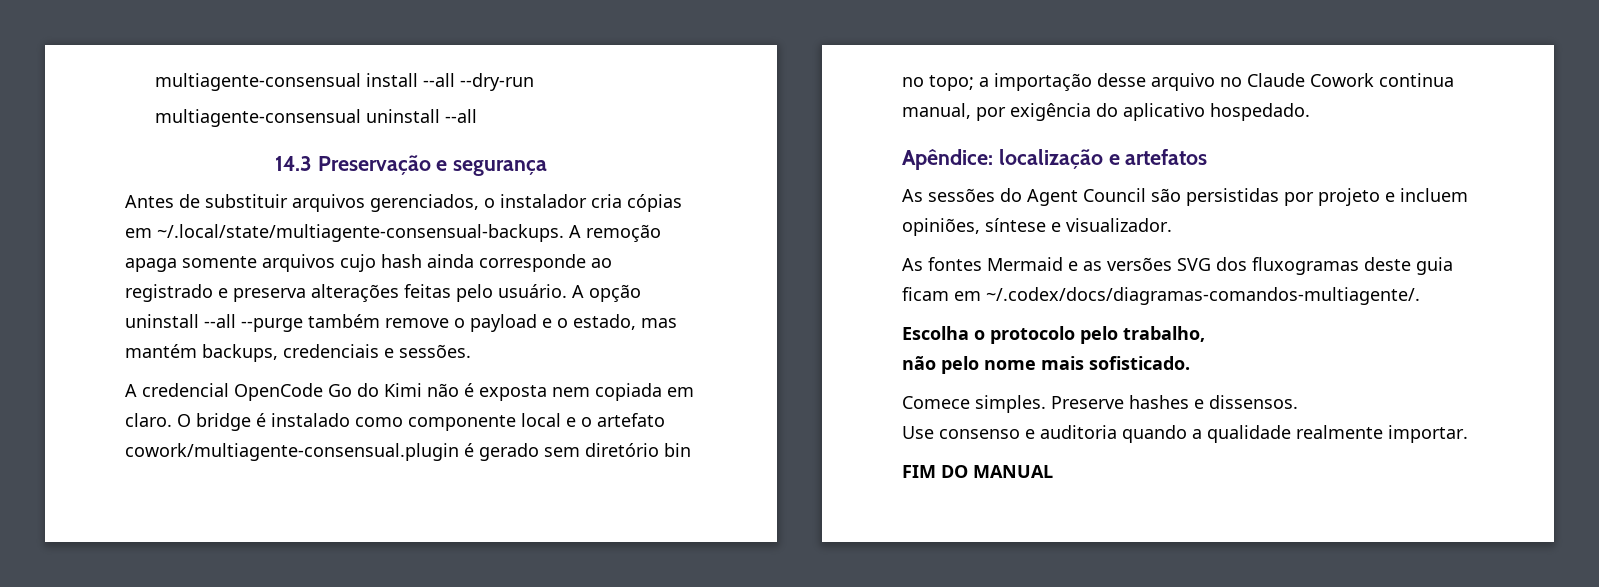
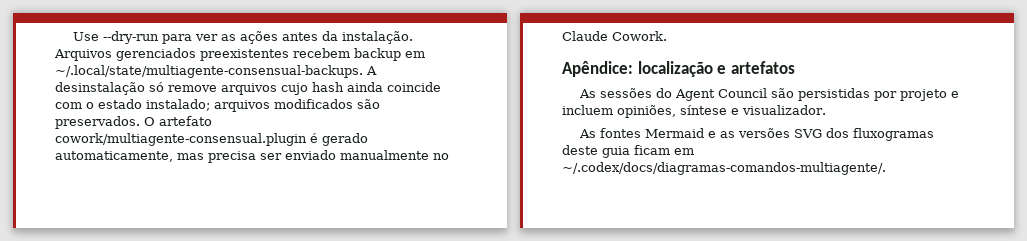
[154,73,534,91] [154,109,477,127] [274,155,548,176] [125,194,682,212] [125,224,661,242] [125,254,612,272] [125,284,641,302] [125,314,677,332] [125,344,471,362] [125,383,694,401] [125,413,665,431] [125,443,691,461] [902,73,1454,91] [902,103,1310,121] multiagente-consensual install --all --dry-run // multiagente-consensual uninstall --all // 14.3 Preservação e segurança // Antes de substituir arquivos gerenciados, o instalador cria cópias em ~/.local/state/multiagente-consensual-backups. A remoção apaga somente arquivos cujo hash ainda corresponde ao registrado e preserva alterações feitas pelo usuário. A opção uninstall --all --purge também remove o payload e o estado, mas mantém backups, credenciais e sessões. // A credencial OpenCode Go do Kimi não é exposta nem copiada em claro. O bridge é instalado como componente local e o artefato cowork/multiagente-consensual.plugin é gerado sem diretório bin no topo; a importação desse arquivo no Claude Cowork continua manual, por exigência do aplicativo hospedado. -> [72,31,413,44] [54,48,425,61] [55,65,377,78] [55,82,441,95] [55,99,380,112] [55,116,212,129] [55,133,368,146] [55,150,449,163] [562,31,667,41] Use --dry-run para ver as ações antes da instalação. Arquivos gerenciados preexistentes recebem backup em ~/.local/state/multiagente-consensual-backups. A desinstalação só remove arquivos cujo hash ainda coincide com o estado instalado; arquivos modificados são preservados. O artefato cowork/multiagente-consensual.plugin é gerado automaticamente, mas precisa ser enviado manualmente no Claude Cowork.
[902,326,1205,344] [902,356,1190,374] [902,395,1298,413] [902,425,1468,443] [902,465,1053,478] // Escolha o protocolo pelo trabalho, // não pelo nome mais sofisticado. // Comece simples. Preserve hashes e dissensos. // Use consenso e auditoria quando a qualidade realmente importar. // FIM DO MANUAL -> (886, 168) none

